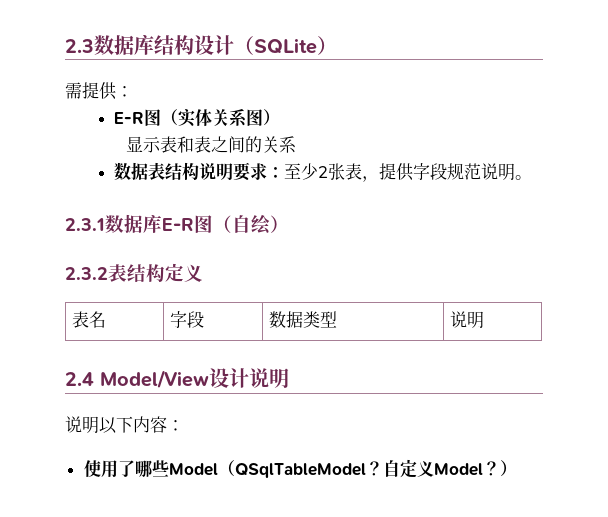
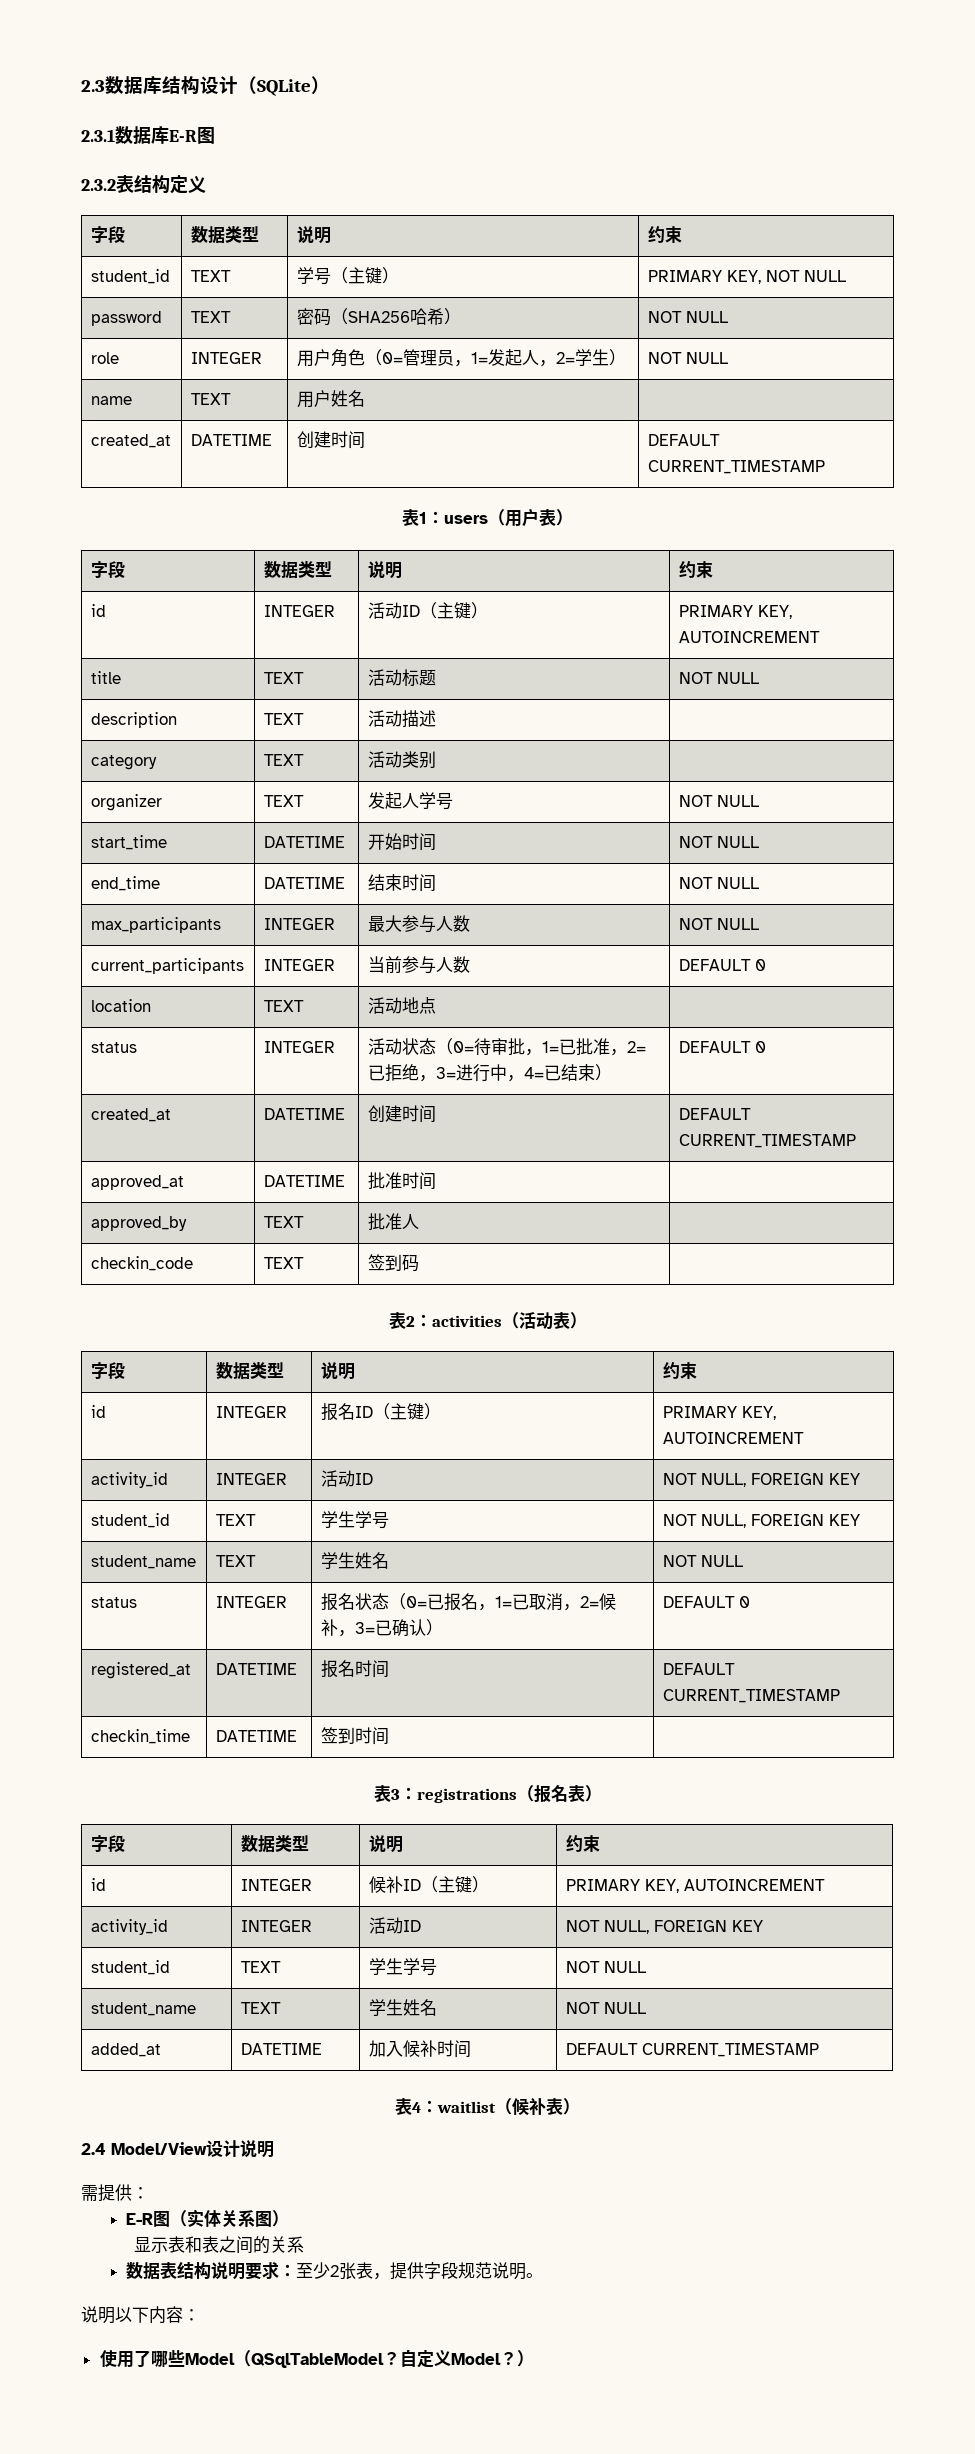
(337, 45) none -> [81,126,215,144] [81,175,206,194] [90,226,125,243] [190,226,259,244] [296,226,331,244] [647,226,682,243] [90,269,170,284] [190,270,231,282] [296,267,399,285] [647,270,846,284] [90,311,162,326] [190,311,231,323] [296,308,461,326] [647,311,728,323] [90,352,119,364] [190,352,262,364] [296,349,626,367] [647,352,728,364] [90,396,132,405] [190,393,231,405] [296,390,365,408] [90,434,171,448] [190,434,272,446] [296,431,365,449] [647,434,720,446] [647,460,825,474] [402,508,573,527] [90,561,125,578] [263,561,332,579] [367,561,402,579] [678,561,713,578] [90,604,106,617] [263,605,335,617] [367,602,488,619] [678,605,792,619] [678,631,820,643] [90,671,121,684] [263,672,304,684] [367,669,436,687] [678,672,759,684] [90,712,177,728] [263,713,304,725] [367,710,436,728] [90,755,157,770] [263,754,304,766] [367,751,436,769] [90,794,162,811] [263,795,304,807] [367,792,453,810] [678,795,759,807] [90,835,167,850] [263,836,345,848] [367,833,436,851] [678,836,759,848] [90,876,160,891] [263,877,345,889] [367,874,436,892] [678,877,759,889] [90,917,221,933] [263,918,335,930] [367,915,470,933] [678,918,759,930] [90,958,244,974] [263,959,335,971] [367,956,470,974] [678,959,766,971] [90,999,151,1012] [263,1000,304,1012] [367,997,436,1014] [90,1042,137,1053] [263,1041,335,1053] [367,1038,646,1056] [367,1064,612,1082] [678,1041,766,1053] [90,1108,171,1122] [263,1108,345,1120] [367,1105,436,1123] [678,1108,751,1120] [678,1134,856,1148] [90,1175,184,1190] [263,1175,345,1187] [367,1172,436,1190] [90,1216,187,1231] [263,1216,304,1228] [367,1213,419,1231] [90,1256,193,1271] [263,1257,304,1269] [367,1254,419,1272] [388,1312,587,1329] [90,1362,125,1379] [215,1362,284,1380] [320,1362,355,1380] [662,1362,697,1379] [90,1405,106,1418] [215,1406,287,1418] [320,1403,441,1421] [662,1406,776,1420] [662,1432,804,1444] [90,1472,168,1488] [215,1473,287,1485] [320,1470,373,1487] [662,1473,860,1487] [90,1513,170,1528] [215,1514,256,1526] [320,1511,389,1529] [662,1514,860,1528] [90,1555,196,1569] [215,1555,256,1567] [320,1552,389,1569] [662,1555,743,1567] [90,1597,137,1608] [215,1596,287,1608] [320,1593,616,1611] [320,1619,443,1637] [662,1596,750,1608] [90,1662,191,1679] [215,1663,297,1675] [320,1660,389,1678] [662,1663,735,1675] [662,1689,840,1703] [90,1729,190,1744] [215,1730,297,1742] [320,1727,389,1745] [373,1785,602,1803] [90,1835,125,1852] [240,1835,309,1853] [368,1835,403,1853] [565,1835,600,1852] [90,1878,106,1891] [240,1879,312,1891] [368,1876,489,1893] [565,1879,825,1893] [90,1919,168,1935] [240,1920,312,1932] [368,1917,421,1934] [565,1920,763,1934] [90,1960,170,1975] [240,1961,281,1973] [368,1958,437,1976] [565,1961,646,1973] [90,2002,196,2016] [240,2002,281,2014] [368,1999,437,2016] [565,2002,646,2014] [90,2043,161,2057] [240,2043,322,2055] [368,2040,471,2058] [565,2043,819,2057] [395,2098,580,2115] [81,2140,274,2158] // 2.3.1数据库E-R图 // 2.3.2表结构定义 // 字段 | 数据类型 | 说明 | 约束 // student_id | TEXT | 学号（主键） | PRIMARY KEY, NOT NULL // password | TEXT | 密码（SHA256哈希） | NOT NULL // role | INTEGER | 用户角色（0=管理员，1=发起人，2=学生） | NOT NULL // name | TEXT | 用户姓名 | // created_at | DATETIME | 创建时间 | DEFAULT CURRENT_TIMESTAMP // 表1：users（用户表） // 字段 | 数据类型 | 说明 | 约束 // id | INTEGER | 活动ID（主键） | PRIMARY KEY, AUTOINCREMENT // title | TEXT | 活动标题 | NOT NULL // description | TEXT | 活动描述 | // category | TEXT | 活动类别 | // organizer | TEXT | 发起人学号 | NOT NULL // start_time | DATETIME | 开始时间 | NOT NULL // end_time | DATETIME | 结束时间 | NOT NULL // max_participants | INTEGER | 最大参与人数 | NOT NULL // current_participants | INTEGER | 当前参与人数 | DEFAULT 0 // location | TEXT | 活动地点 | // status | INTEGER | 活动状态（0=待审批，1=已批准，2=已拒绝，3=进行中，4=已结束） | DEFAULT 0 // created_at | DATETIME | 创建时间 | DEFAULT CURRENT_TIMESTAMP // approved_at | DATETIME | 批准时间 | // approved_by | TEXT | 批准人 | // checkin_code | TEXT | 签到码 | // 表2：activities（活动表） // 字段 | 数据类型 | 说明 | 约束 // id | INTEGER | 报名ID（主键） | PRIMARY KEY, AUTOINCREMENT // activity_id | INTEGER | 活动ID | NOT NULL, FOREIGN KEY // student_id | TEXT | 学生学号 | NOT NULL, FOREIGN KEY // student_name | TEXT | 学生姓名 | NOT NULL // status | INTEGER | 报名状态（0=已报名，1=已取消，2=候补，3=已确认） | DEFAULT 0 // registered_at | DATETIME | 报名时间 | DEFAULT CURRENT_TIMESTAMP // checkin_time | DATETIME | 签到时间 | // 表3：registrations（报名表） // 字段 | 数据类型 | 说明 | 约束 // id | INTEGER | 候补ID（主键） | PRIMARY KEY, AUTOINCREMENT // activity_id | INTEGER | 活动ID | NOT NULL, FOREIGN KEY // student_id | TEXT | 学生学号 | NOT NULL // student_name | TEXT | 学生姓名 | NOT NULL // added_at | DATETIME | 加入候补时间 | DEFAULT CURRENT_TIMESTAMP // 表4：waitlist（候补表） // 2.4 Model/View设计说明
[65,214,289,235] [65,263,203,283] [72,311,107,328] [170,311,205,328] [269,311,338,328] [450,311,485,329] [65,368,289,389] // 2.3.1数据库E-R图（自绘） // 2.3.2表结构定义 // 表名 | 字段 | 数据类型 | 说明 // 2.4 Model/View设计说明 -> (544, 2275) none

